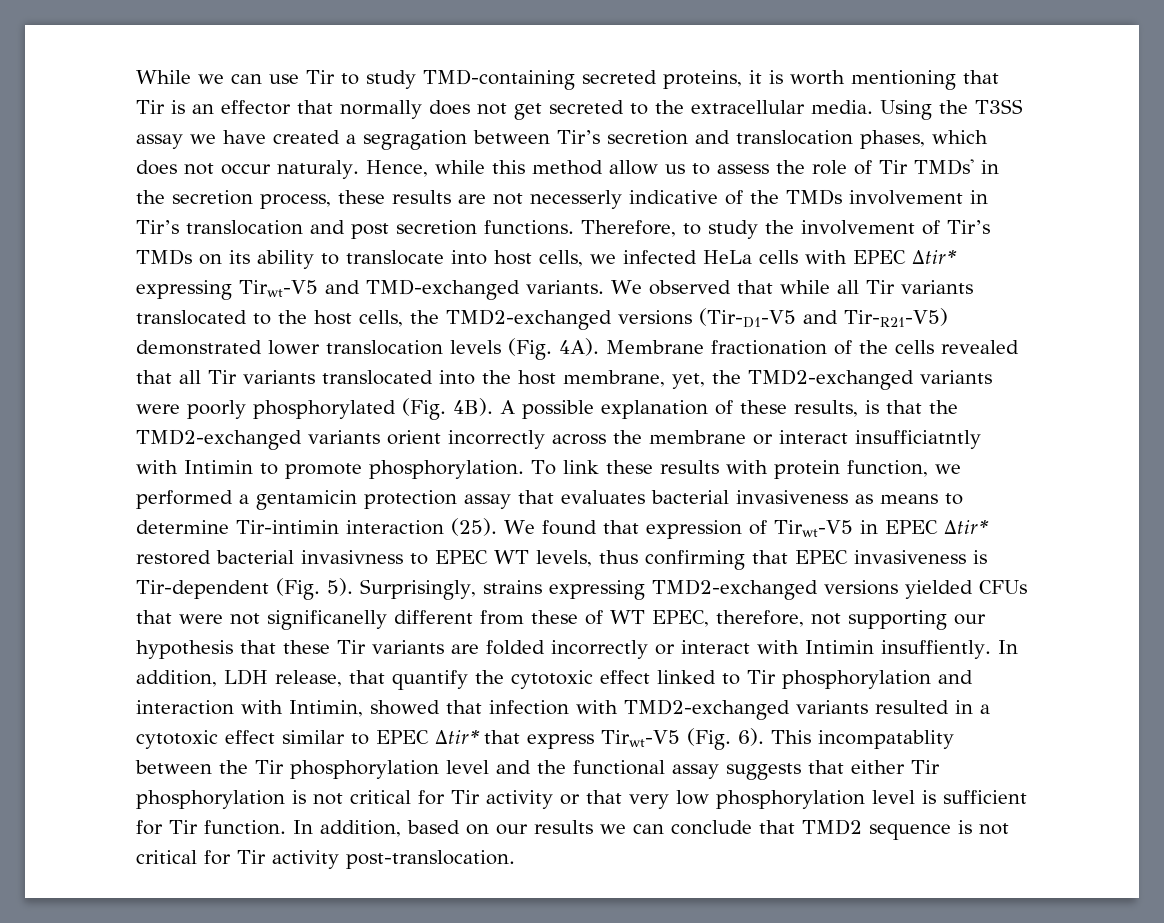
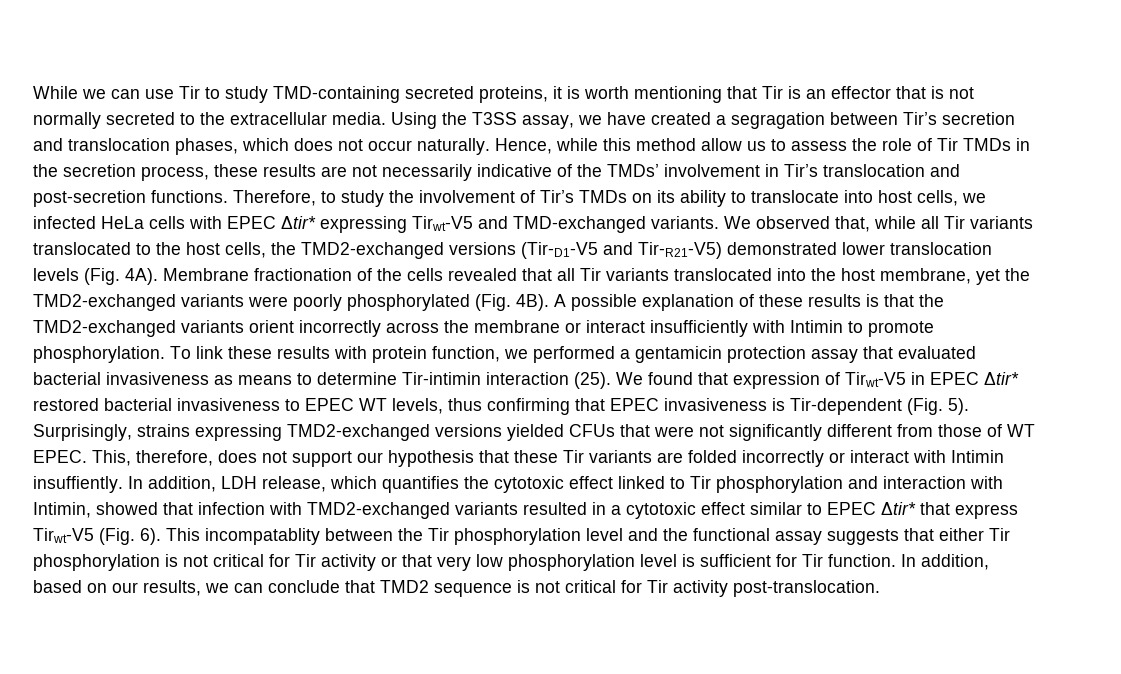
[340,100,542,120] normally does not get -> [931,86,974,99] [33,112,101,129] is not normally
[136,134,183,149] assay -> [522,115,574,129] assay,
[277,160,359,179] naturaly. -> [417,138,490,155] naturally.
[913,159,974,175] TMDs' -> [963,138,1011,151] TMDs
[530,190,622,209] necesserly -> [382,164,472,181] necessarily
[786,189,842,205] TMDs -> [607,164,659,177] TMDs’
[351,220,477,239] post secretion -> [33,190,146,207] post-secretion
[736,280,773,294] that -> [835,216,870,232] that,
[672,373,705,389] yet, -> [976,269,1000,285] yet
[794,400,858,417] results, -> [808,294,861,307] results
[855,430,981,449] insufficiatntly -> [650,320,748,337] insufficiently
[561,490,645,504] evaluates -> [898,346,976,359] evaluated
[301,550,403,564] invasivness -> [177,398,280,411] invasiveness
[267,610,387,630] significanelly -> [729,424,822,441] significantly
[531,610,578,624] these -> [938,424,982,437] those
[652,610,947,630] EPEC, therefore, not supporting -> [33,450,352,467] EPEC. This, therefore, does not support
[349,670,468,690] that quantify -> [330,476,459,493] which quantifies
[534,820,593,834] results -> [143,580,201,596] results,

